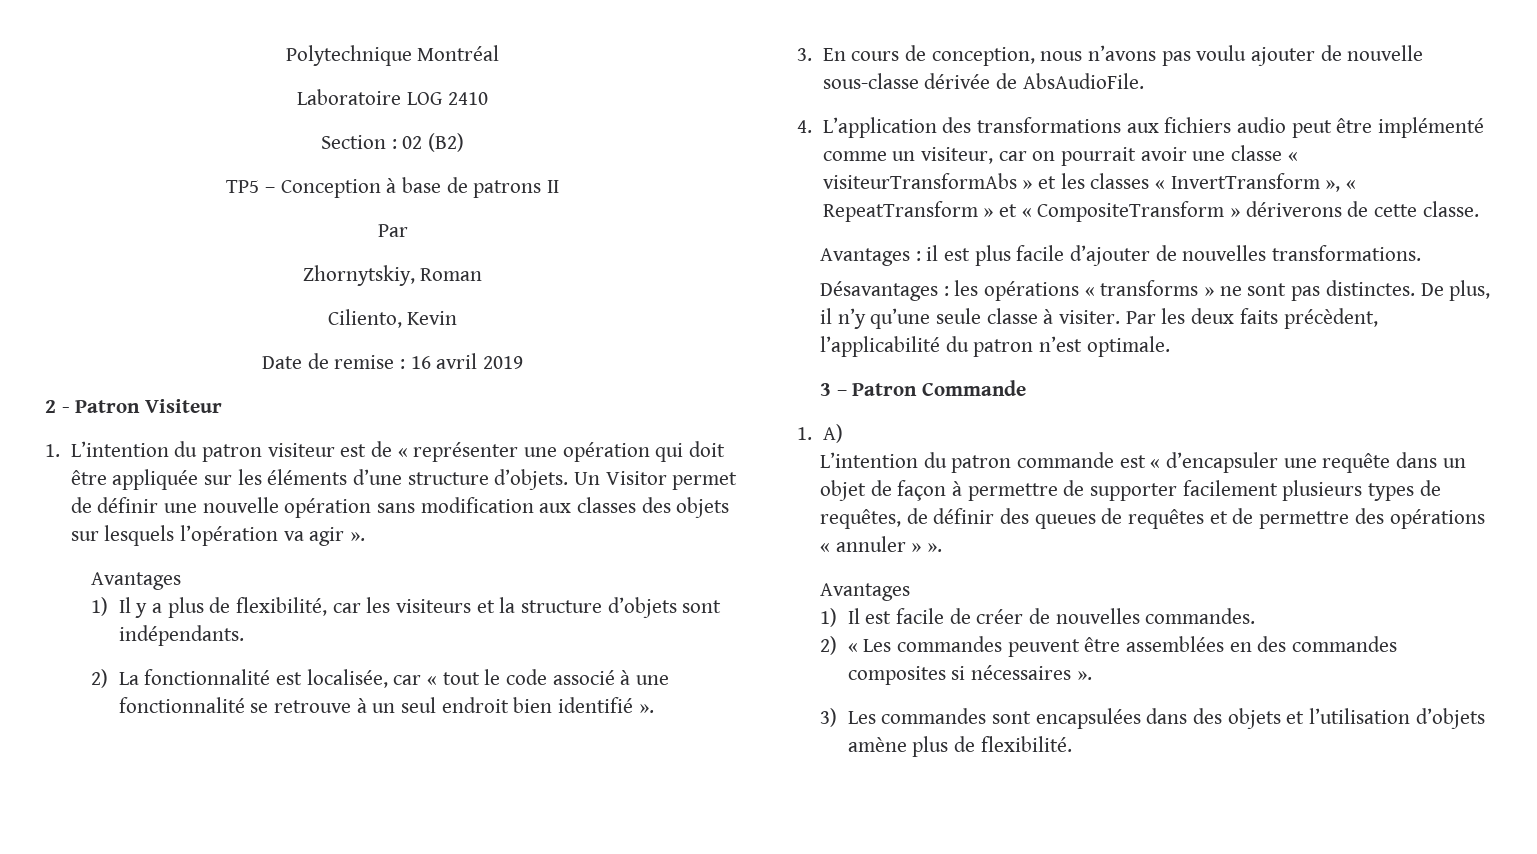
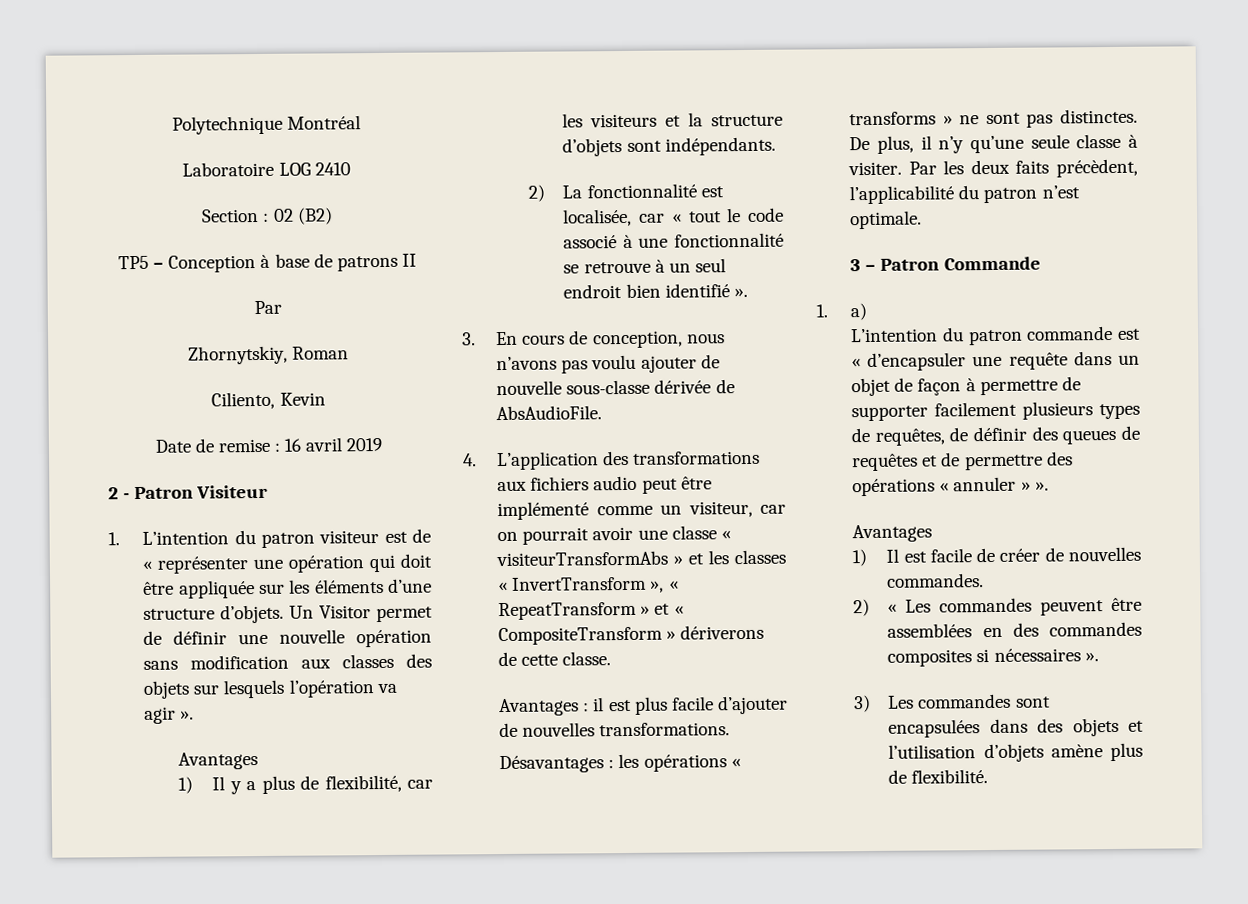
[822,424,843,443] A) -> [850,302,868,321] a)

